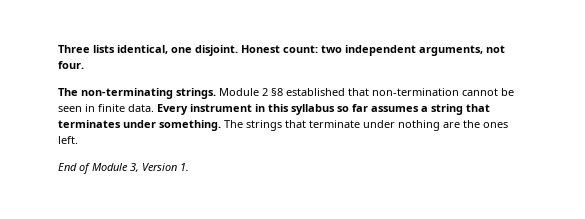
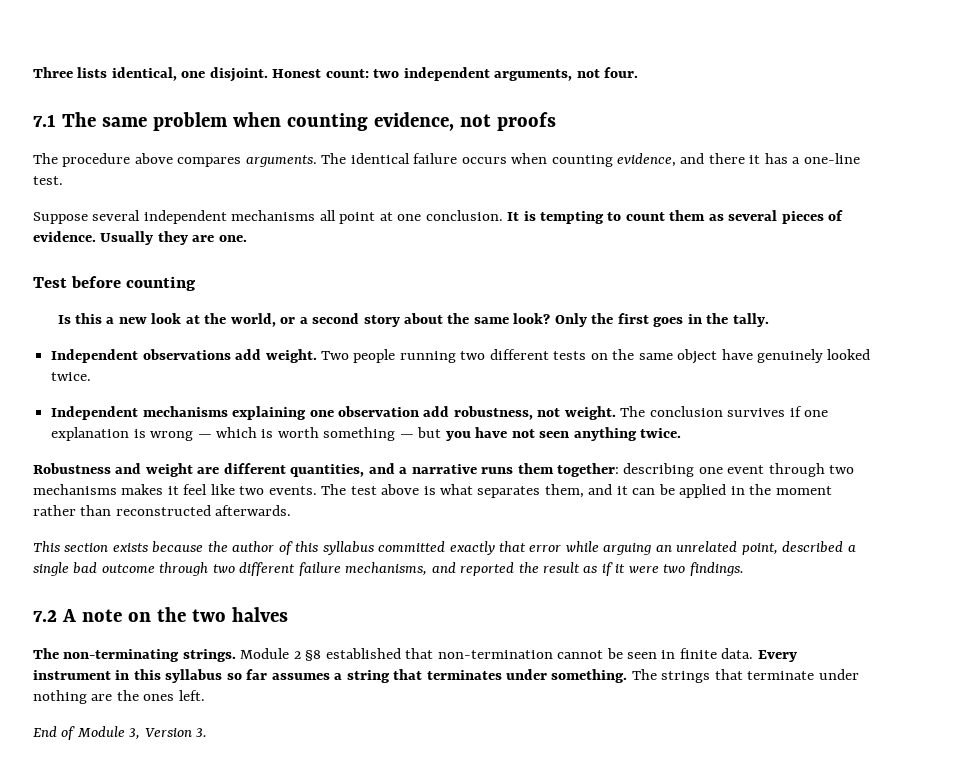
(84, 65) none -> [33,112,556,131] [33,153,860,167] [33,176,63,185] [33,210,844,224] [33,231,247,245] [33,276,197,291] [57,313,769,327] [51,349,871,364] [51,372,92,381] [51,406,829,420] [51,427,681,441] [33,463,855,477] [33,484,832,498] [33,505,292,516] [33,541,856,555] [33,562,744,576] [33,607,288,622] // 7.1 The same problem when counting evidence, not proofs // The procedure above compares arguments. The identical failure occurs when counting evidence, and there it has a one-line test. // Suppose several independent mechanisms all point at one conclusion. It is tempting to count them as several pieces of evidence. Usually they are one. // Test before counting // Is this a new look at the world, or a second story about the same look? Only the first goes in the tally. // Independent observations add weight. Two people running two different tests on the same object have genuinely looked twice. // Independent mechanisms explaining one observation add robustness, not weight. The conclusion survives if one explanation is wrong — which is worth something — but you have not seen anything twice. // Robustness and weight are different quantities, and a narrative runs them together: describing one event through two mechanisms makes it feel like two events. The test above is what separates them, and it can be applied in the moment rather than reconstructed afterwards. // This section exists because the author of this syllabus committed exactly that error while arguing an unrelated point, described a single bad outcome through two different failure mechanisms, and reported the result as if it were two findings. // 7.2 A note on the two halves
[180,163,189,171] 1. -> [196,728,208,737] 3.

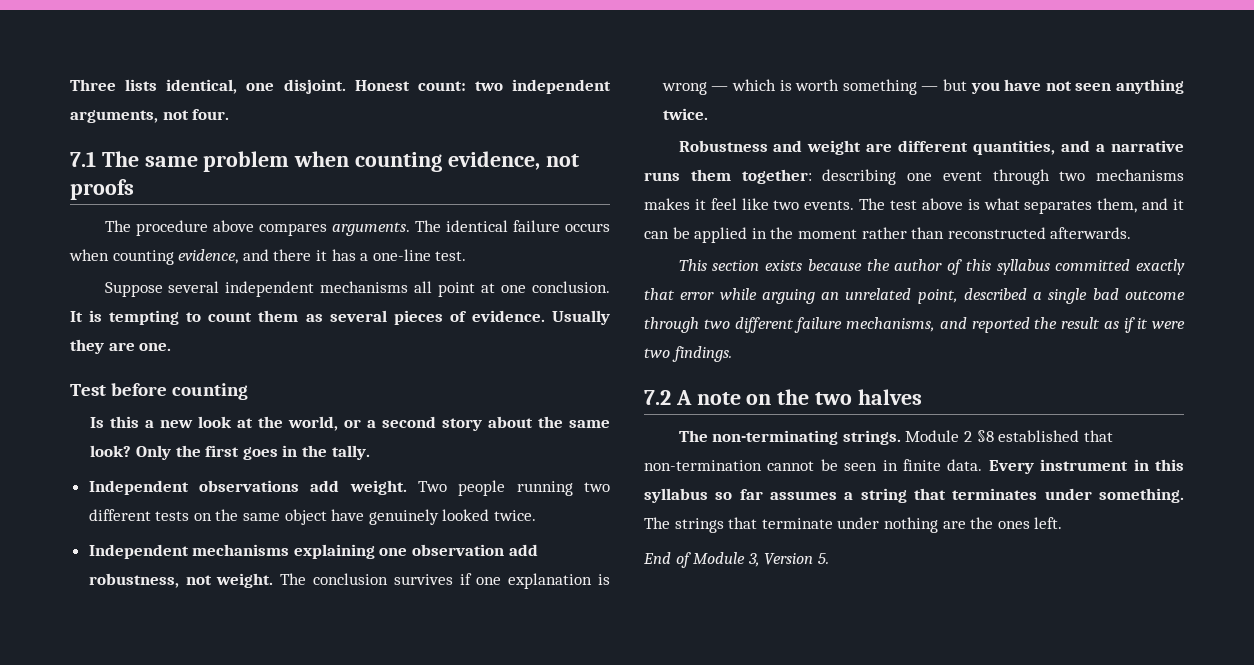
[196,728,208,737] 3. -> [817,553,829,564] 5.

